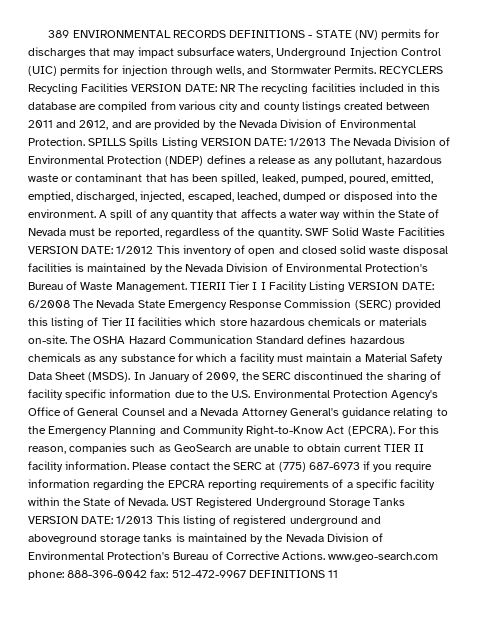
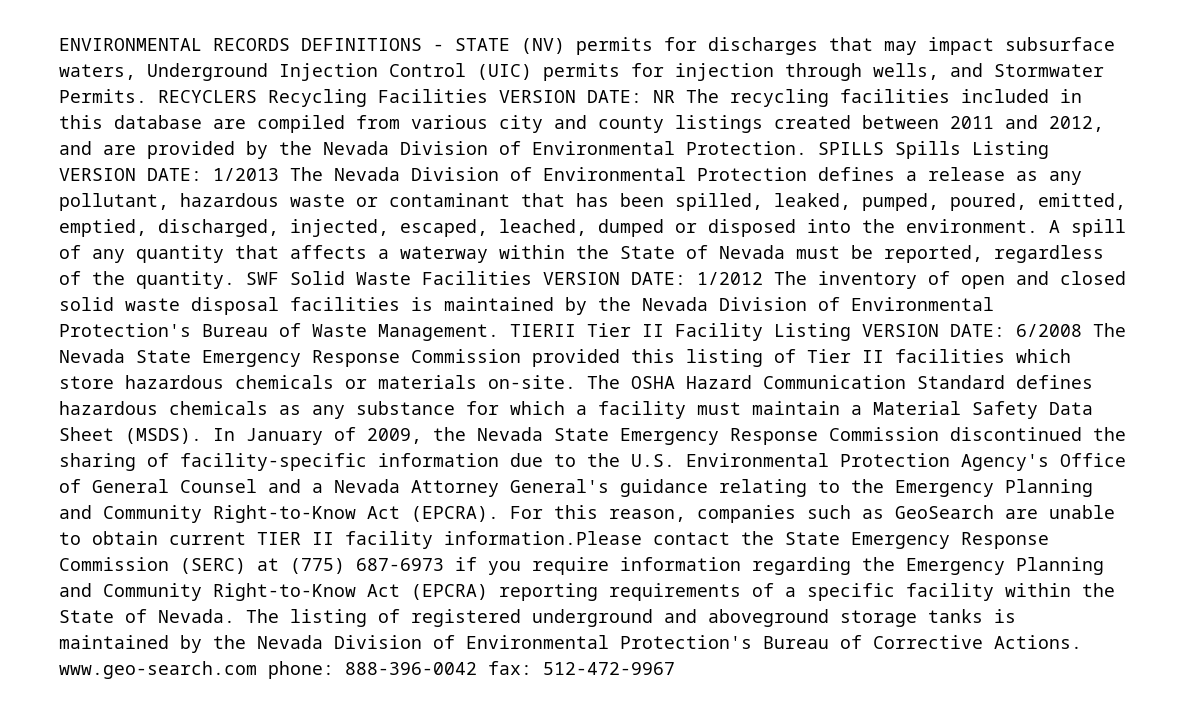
[48,30,70,38] 389 -> (59, 44) none
[165,156,204,166] (NDEP) -> (807, 174) none
[289,210,341,220] water way -> [400,246,488,263] waterway
[156,245,180,254] This -> [774,271,807,285] The
[252,282,266,290] I I -> [642,324,664,337] II
[354,300,392,310] (SERC) -> (521, 356) none
[261,372,291,380] SERC -> [477,427,939,445] Nevada State Emergency Response Commission
[28,389,107,400] facility specific -> [180,453,367,471] facility-specific
[65,461,263,470] information. Please contact the SERC -> [444,531,1049,549] [59,557,246,574] information.Please contact the State Emergency Response Commission (SERC)
[167,480,205,488] EPCRA -> [906,557,1104,575] [59,583,488,601] Emergency Planning and Community Right-to-Know Act (EPCRA)
[171,497,406,508] [28,515,180,524] UST Registered Underground Storage Tanks VERSION DATE: 1/2013 This -> [246,609,279,623] The
[248,570,339,578] DEFINITIONS 11 -> (675, 668) none

